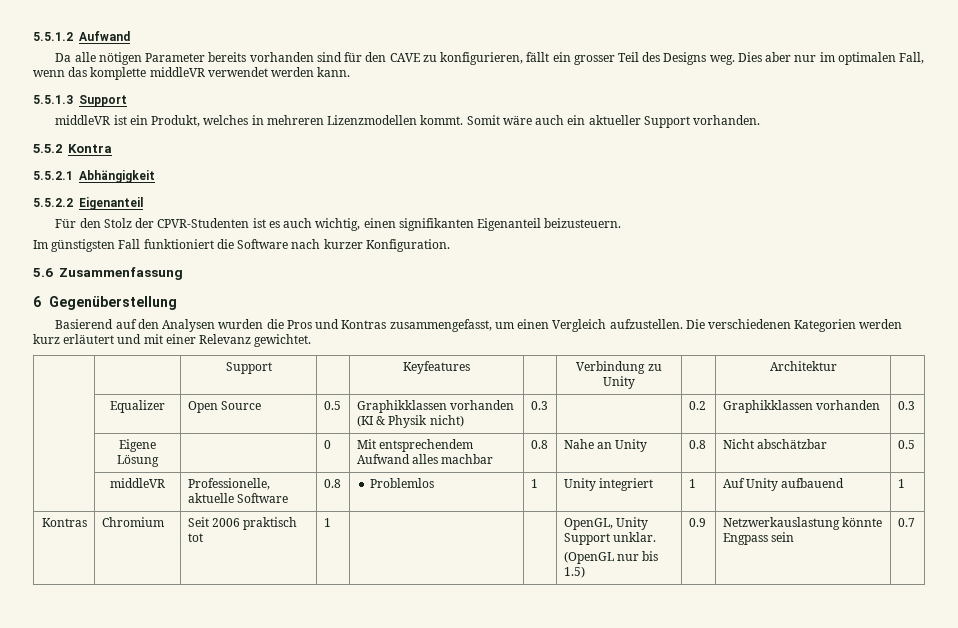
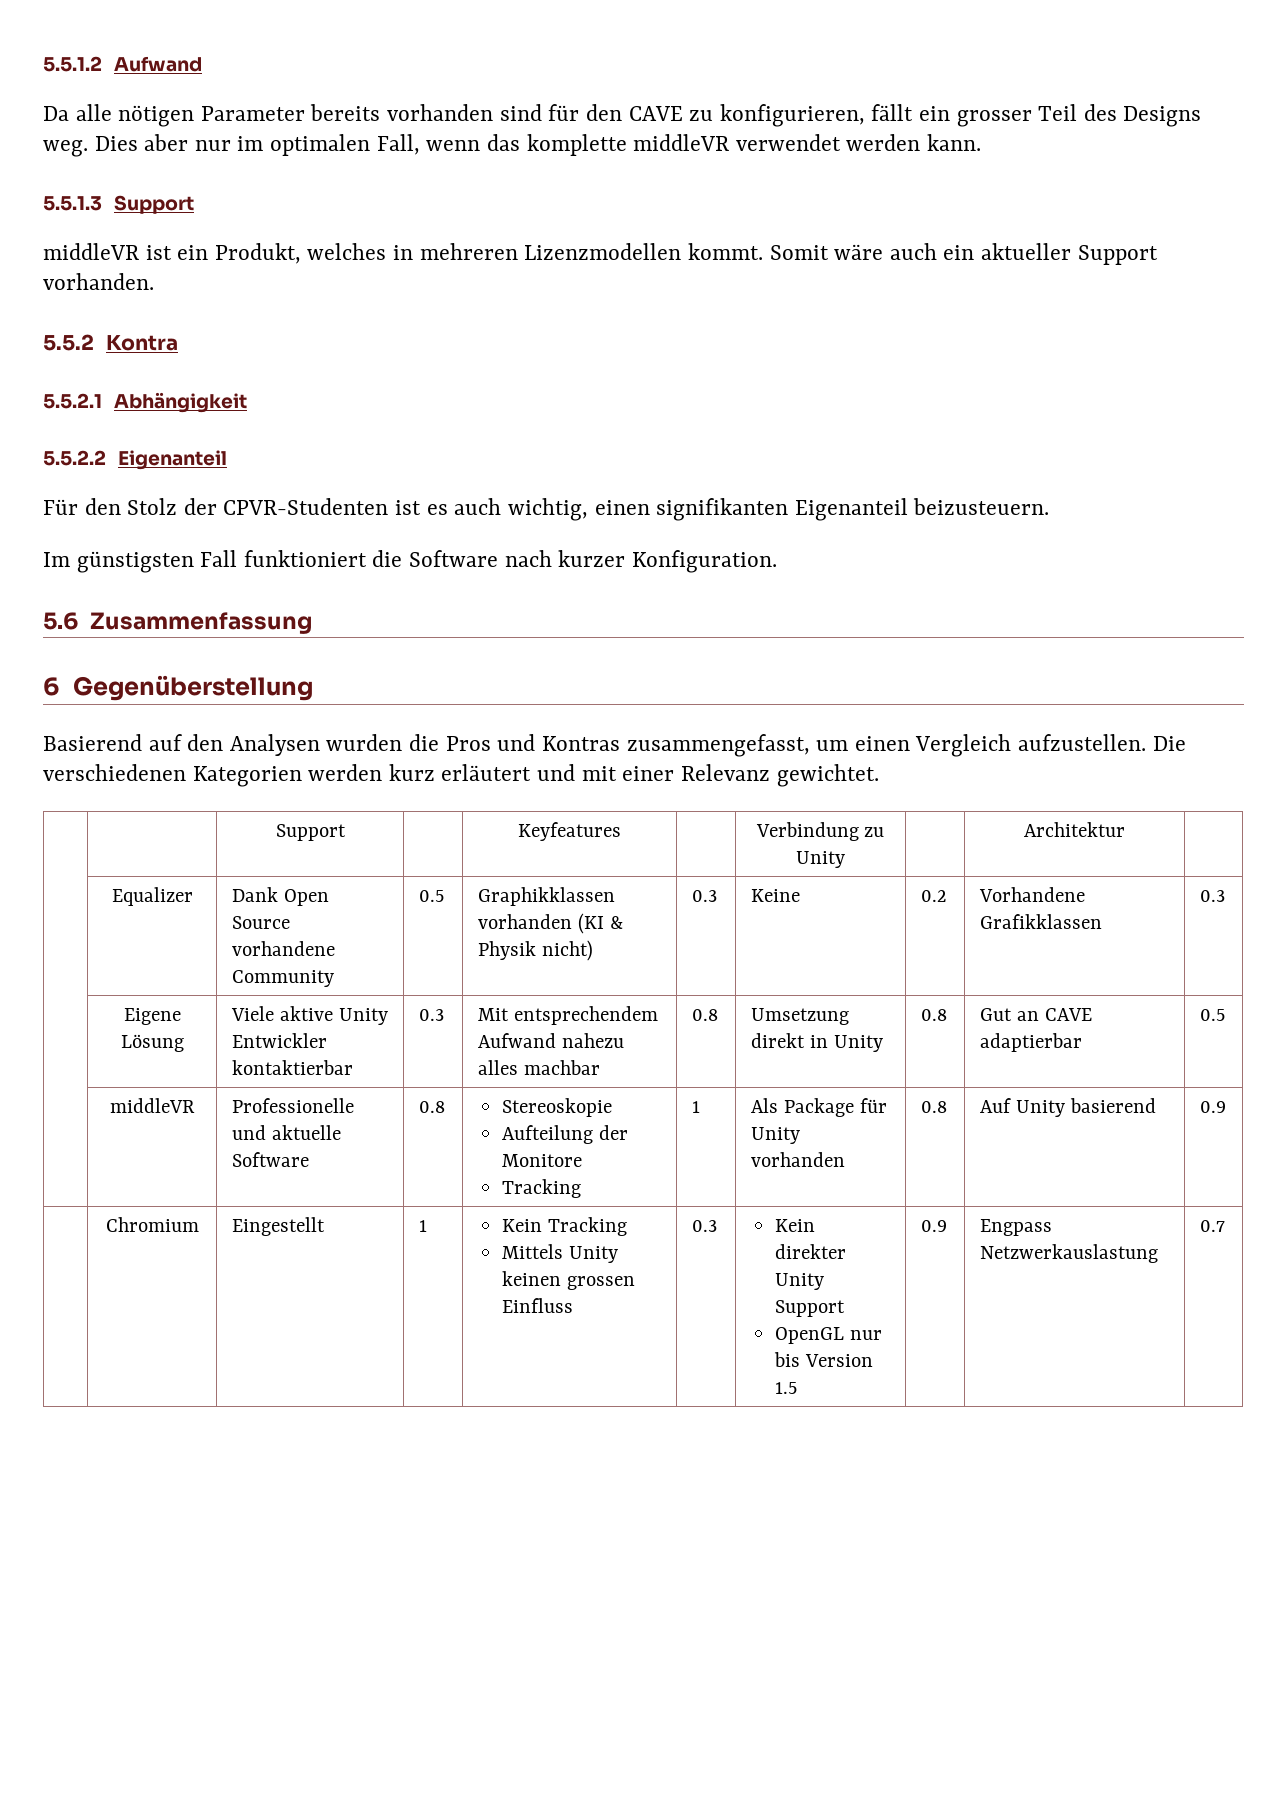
(165, 406) none -> [231,887,278,902] Dank
(262, 405) none -> [231,941,335,956] [231,970,334,987] vorhandene Community
(548, 405) none -> [750,889,800,902] Keine
[722,400,881,413] Graphikklassen vorhanden -> [978,887,1085,902] [979,914,1102,929] Vorhandene Grafikklassen
[323,440,331,449] | 0 -> [230,1006,388,1025] [231,1033,327,1048] [231,1060,353,1075] [418,1009,444,1021] Viele aktive Unity Entwickler kontaktierbar | 0.3
(410, 459) none -> [561,1033,624,1048] nahezu
[563,439,613,449] Nahe an -> [750,1008,849,1025] [750,1033,828,1048] Umsetzung direkt in
[722,439,828,449] Nicht abschätzbar -> [979,1008,1092,1021] [979,1033,1082,1052] Gut an CAVE adaptierbar
[187,478,270,490] Professionelle, -> [231,1098,354,1113] [231,1125,266,1140] Professionelle und
[370,478,435,488] [530,479,538,488] [563,478,654,491] [688,479,696,488] [722,478,845,491] [897,479,905,488] [41,518,87,527] [101,517,164,527] [187,517,298,530] [187,533,203,542] [323,518,331,527] [563,517,649,530] [563,532,657,545] [563,551,659,564] [563,566,585,578] Problemlos | 1 | Unity integriert | 1 | Auf Unity aufbauend | 1 // Kontras | Chromium | Seit 2006 praktisch tot | 1 | | | OpenGL, Unity Support unklar. // (OpenGL nur bis 1.5) -> [502,1098,613,1117] [502,1125,629,1144] [502,1154,583,1167] [502,1179,582,1198] [691,1101,700,1113] [750,1098,887,1117] [750,1127,800,1144] [750,1152,845,1167] [920,1101,947,1113] [979,1098,1156,1117] [1199,1101,1226,1113] [105,1217,199,1232] [231,1217,325,1236] [418,1220,427,1232] [502,1217,628,1236] [502,1244,619,1263] [502,1271,636,1290] [502,1298,574,1313] [691,1220,717,1232] [775,1219,816,1232] [775,1244,847,1259] [775,1273,825,1290] [775,1300,846,1317] [775,1327,883,1344] [774,1352,874,1367] [775,1382,798,1394] Stereoskopie // Aufteilung der Monitore // Tracking | 1 | Als Package für Unity vorhanden | 0.8 | Auf Unity basierend | 0.9 // | Chromium | Eingestellt | 1 | Kein Tracking // Mittels Unity keinen grossen Einfluss | 0.3 | Kein direkter Unity Support // OpenGL nur bis Version 1.5
(706, 522) none -> [979,1219,1052,1236] Engpass
[842,517,883,527] [722,532,795,545] könnte Engpass sein -> (1158, 1253) none

